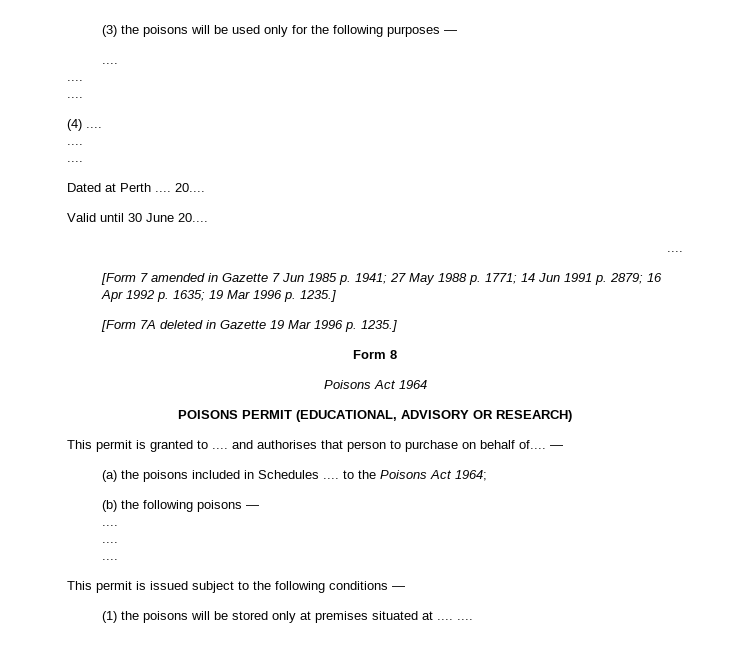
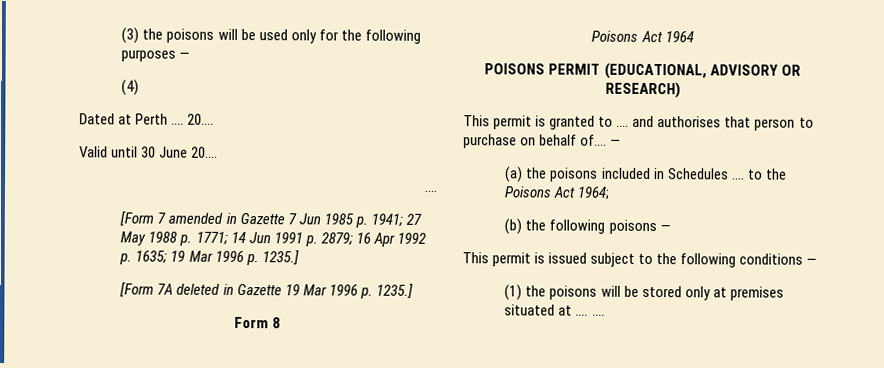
[102,63,119,64] [67,80,83,81] [67,97,83,98] [67,119,102,131] [67,144,83,145] [67,161,83,162] .... // .... // .... // (4) .... // .... // .... -> [121,79,140,96] (4)
[102,525,119,526] [102,542,119,543] [102,559,119,560] // .... // .... // .... -> (671, 228) none

